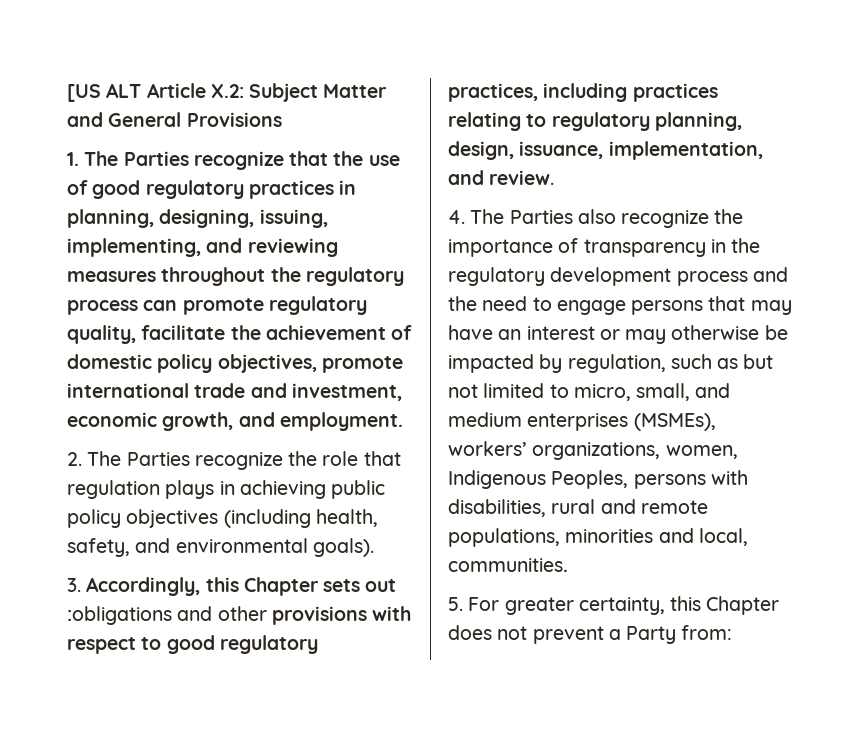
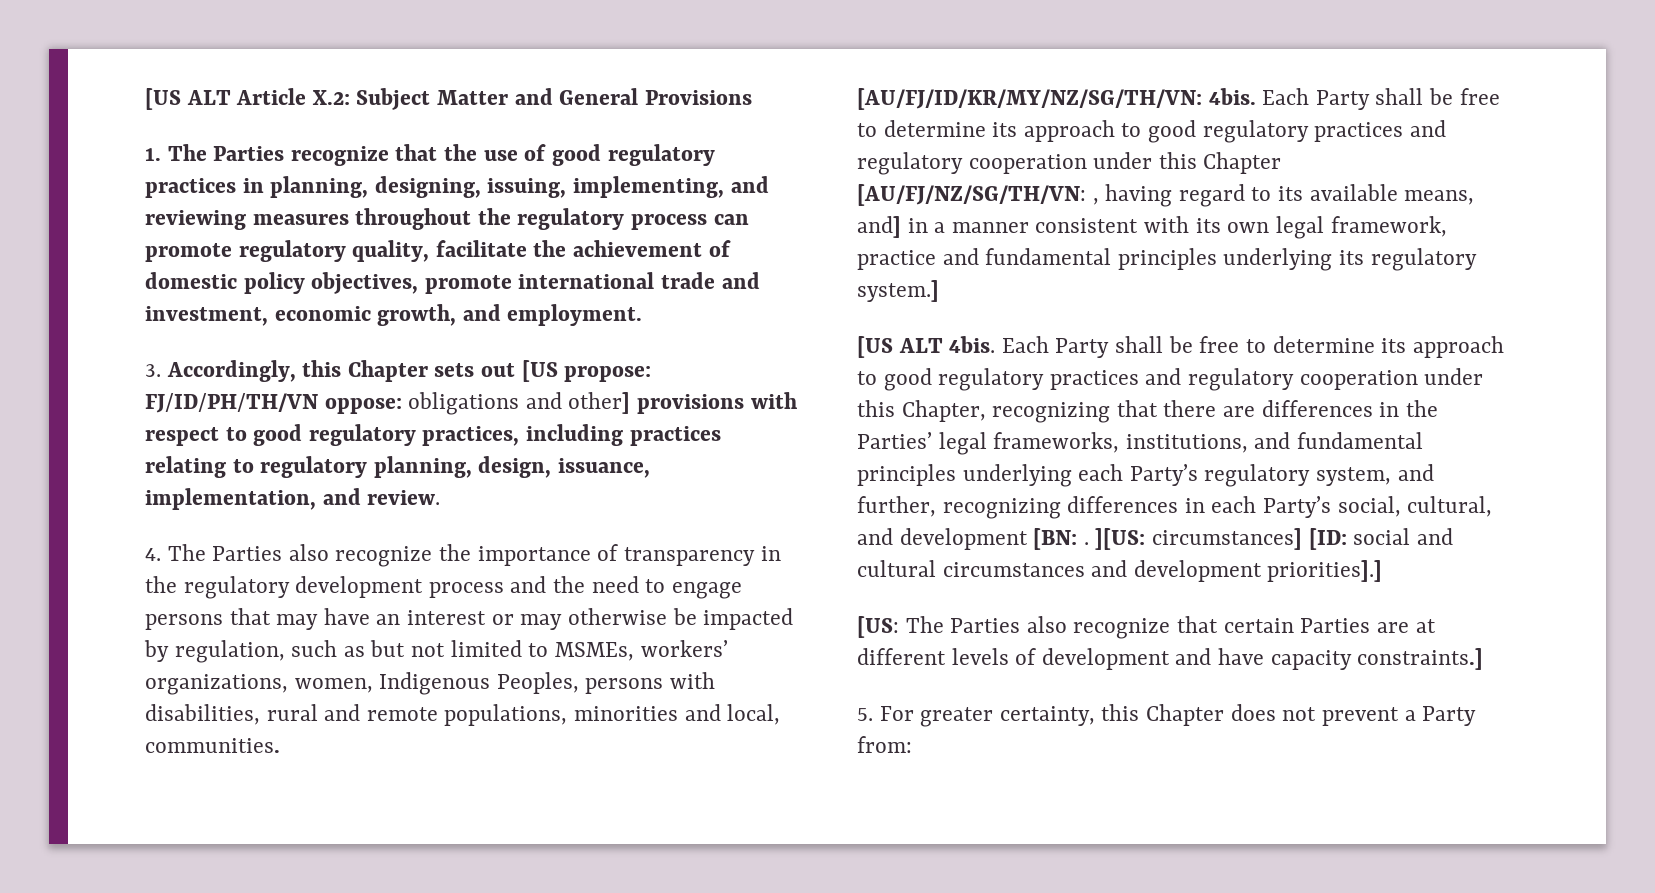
[67,451,401,470] [67,480,386,499] [67,509,378,528] [67,538,374,557] // 2. The Parties recognize the role that regulation plays in achieving public policy objectives (including health, safety, and environmental goals). -> (643, 315) none
[67,606,267,625] :obligations and other -> [521,360,652,382] [145,392,631,415] [US propose: FJ/ID/PH/TH/VN oppose: obligations and other]
[573,383,731,401] [448,412,716,431] micro, small, and medium enterprises (MSMEs), -> [554,642,634,661] MSMEs,
(568, 565) none -> [857,88,1500,110] [857,120,1446,143] [857,152,1282,175] [857,184,1475,207] [857,216,1447,239] [857,248,1477,271] [857,280,939,302] [857,336,1504,358] [857,368,1484,391] [857,400,1438,423] [857,432,1424,455] [857,464,1434,487] [857,496,1493,519] [857,528,1453,550] [857,560,1383,582] [857,616,1436,639] [857,648,1484,670] // [AU/FJ/ID/KR/MY/NZ/SG/TH/VN: 4bis. Each Party shall be free to determine its approach to good regulatory practices and regulatory cooperation under this Chapter [AU/FJ/NZ/SG/TH/VN: , having regard to its available means, and] in a manner consistent with its own legal framework, practice and fundamental principles underlying its regulatory system.] // [US ALT 4bis. Each Party shall be free to determine its approach to good regulatory practices and regulatory cooperation under this Chapter, recognizing that there are differences in the Parties’ legal frameworks, institutions, and fundamental principles underlying each Party’s regulatory system, and further, recognizing differences in each Party’s social, cultural, and development [BN: . ][US: circumstances] [ID: social and cultural circumstances and development priorities].] // [US: The Parties also recognize that certain Parties are at different levels of development and have capacity constraints.]

